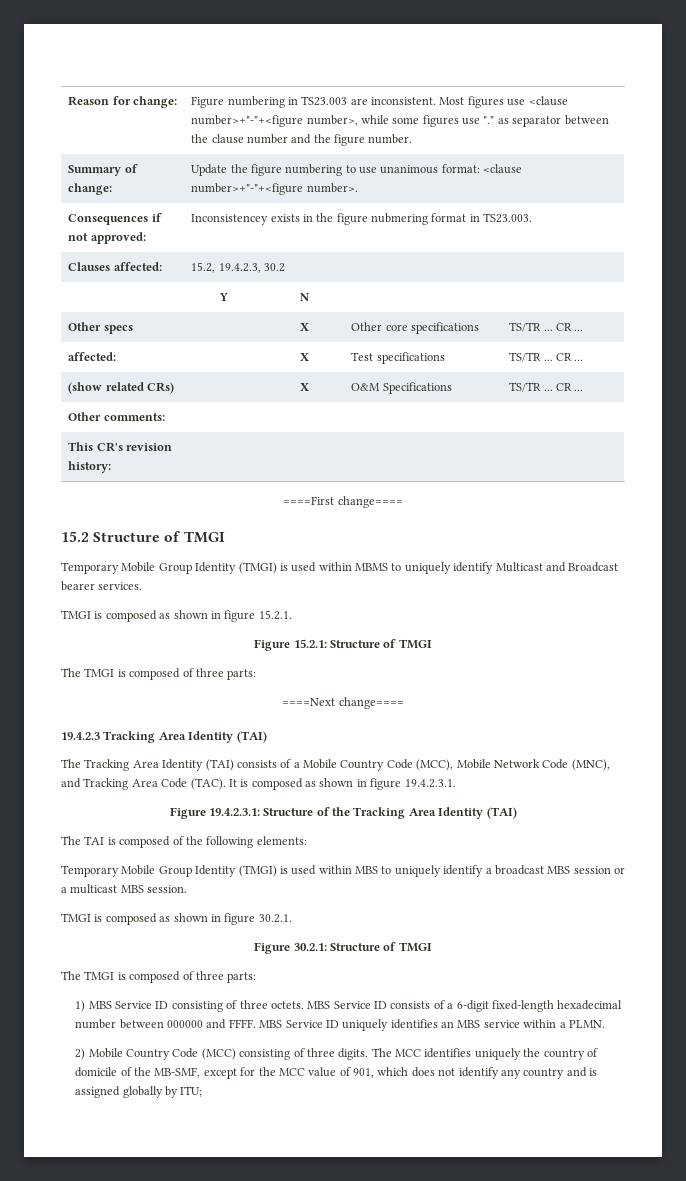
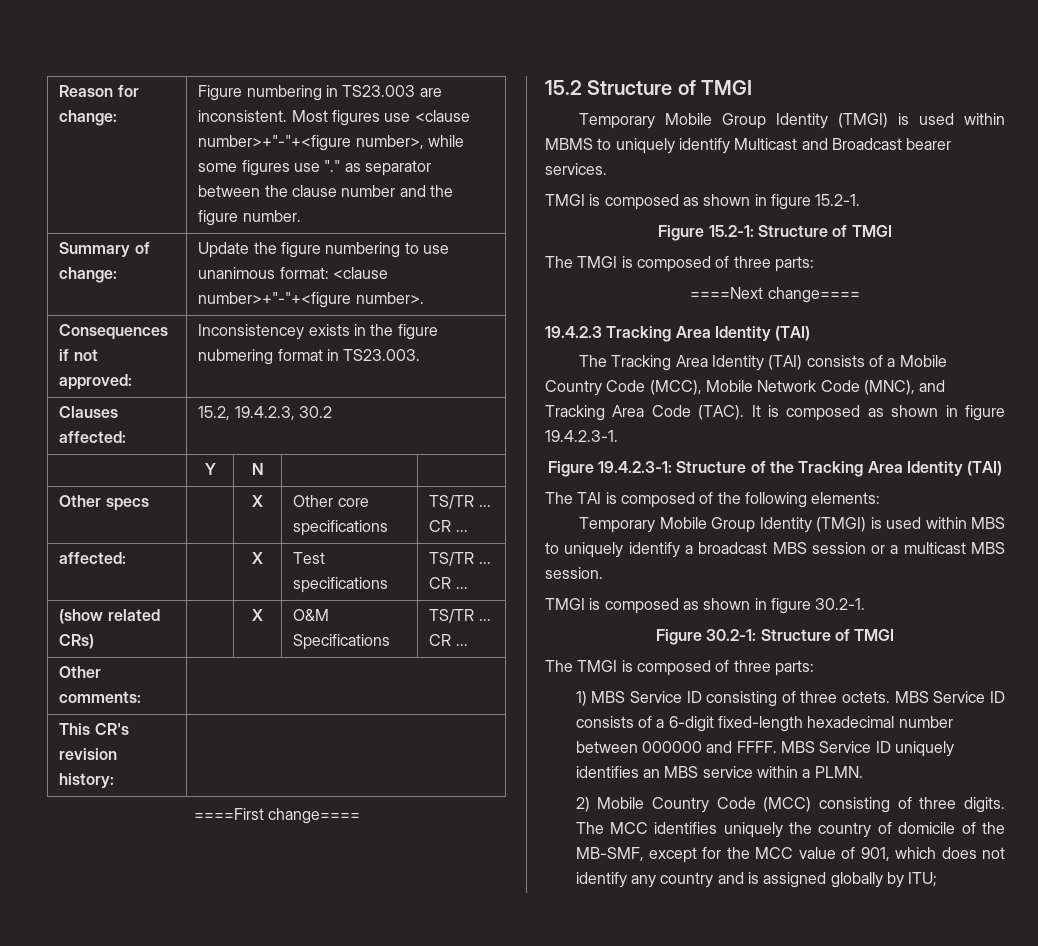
[258,610,292,620] [254,639,327,651] 15.2.1. // Figure 15.2.1: -> [815,194,861,206] [658,225,754,241] 15.2-1. // Figure 15.2-1:
[404,779,456,788] [169,807,260,819] 19.4.2.3.1. // Figure 19.4.2.3.1: -> [545,430,618,442] [547,461,673,477] 19.4.2.3-1. // Figure 19.4.2.3-1:
[258,914,292,923] [254,942,327,954] 30.2.1. // Figure 30.2.1: -> [815,598,866,610] [655,629,757,645] 30.2-1. // Figure 30.2-1:

